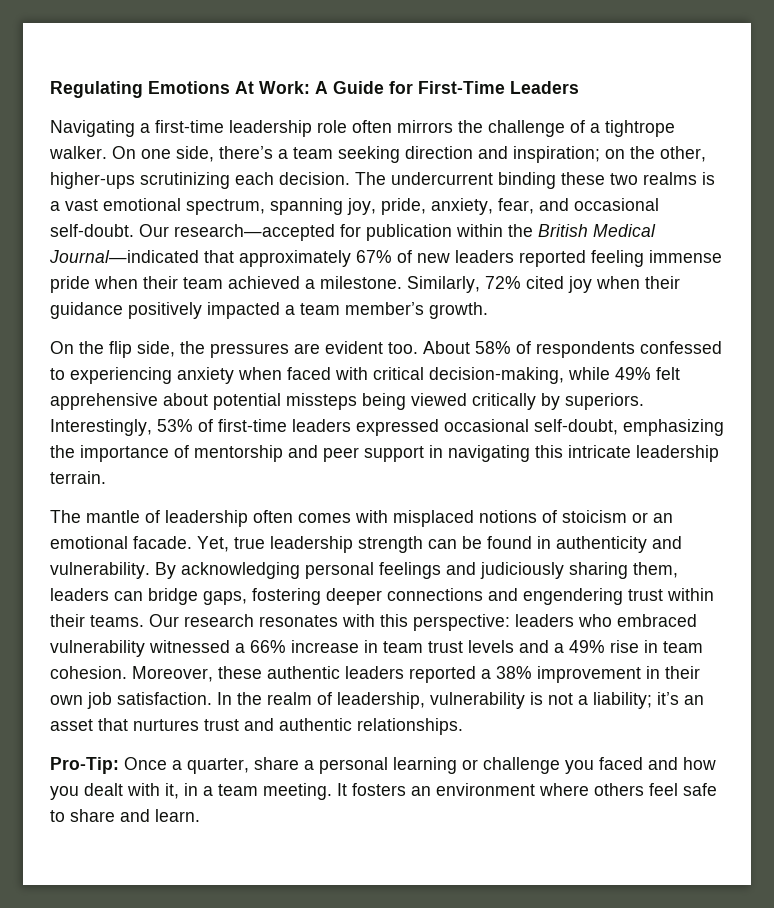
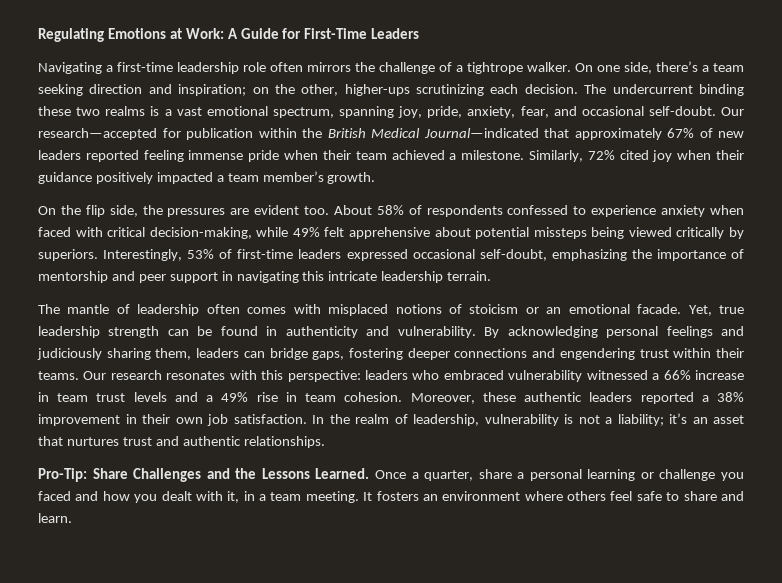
[235,81,254,94] At -> [169,28,182,39] at
[70,367,172,384] experiencing -> [591,205,657,217] experience
(119, 765) none -> [92,468,370,482] Share Challenges and the Lessons Learned.

